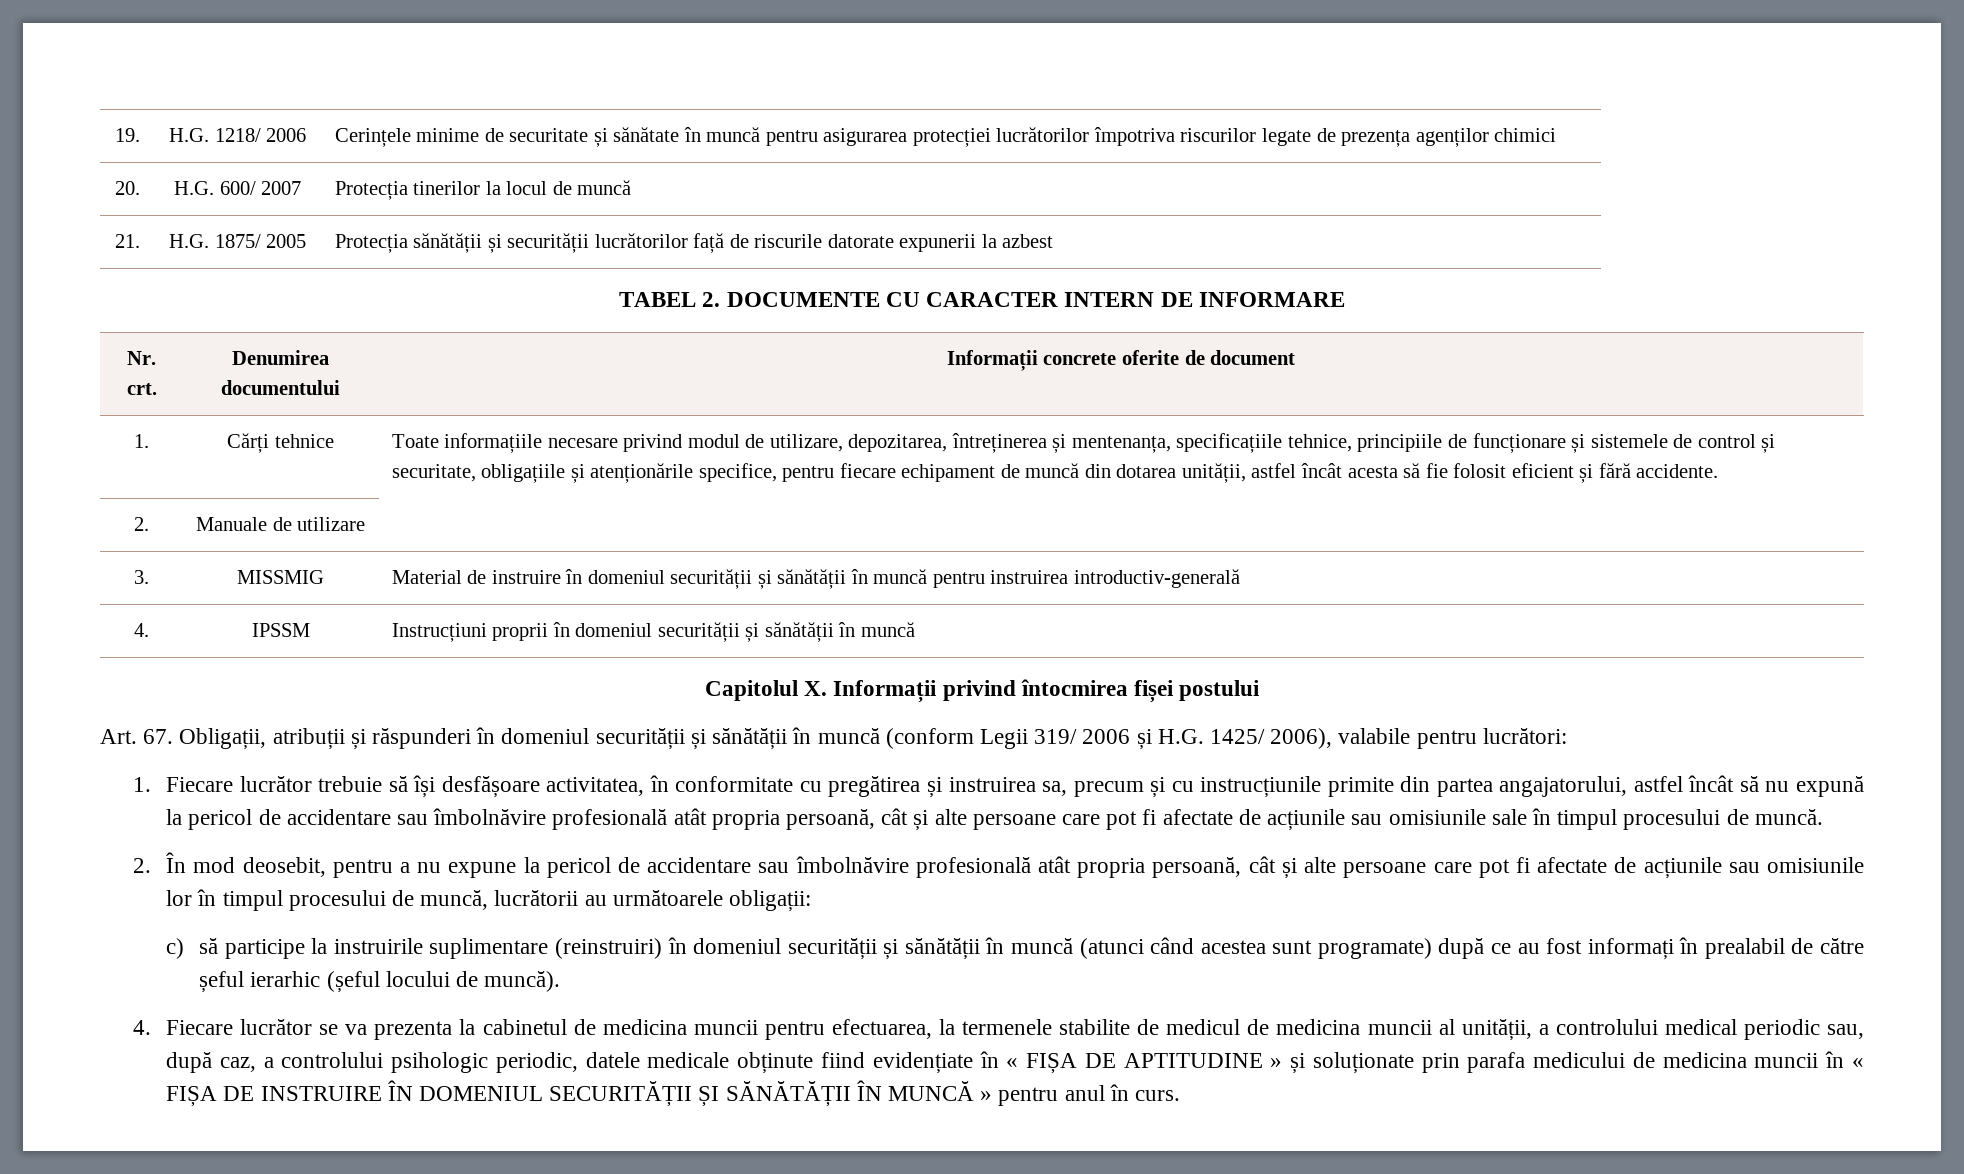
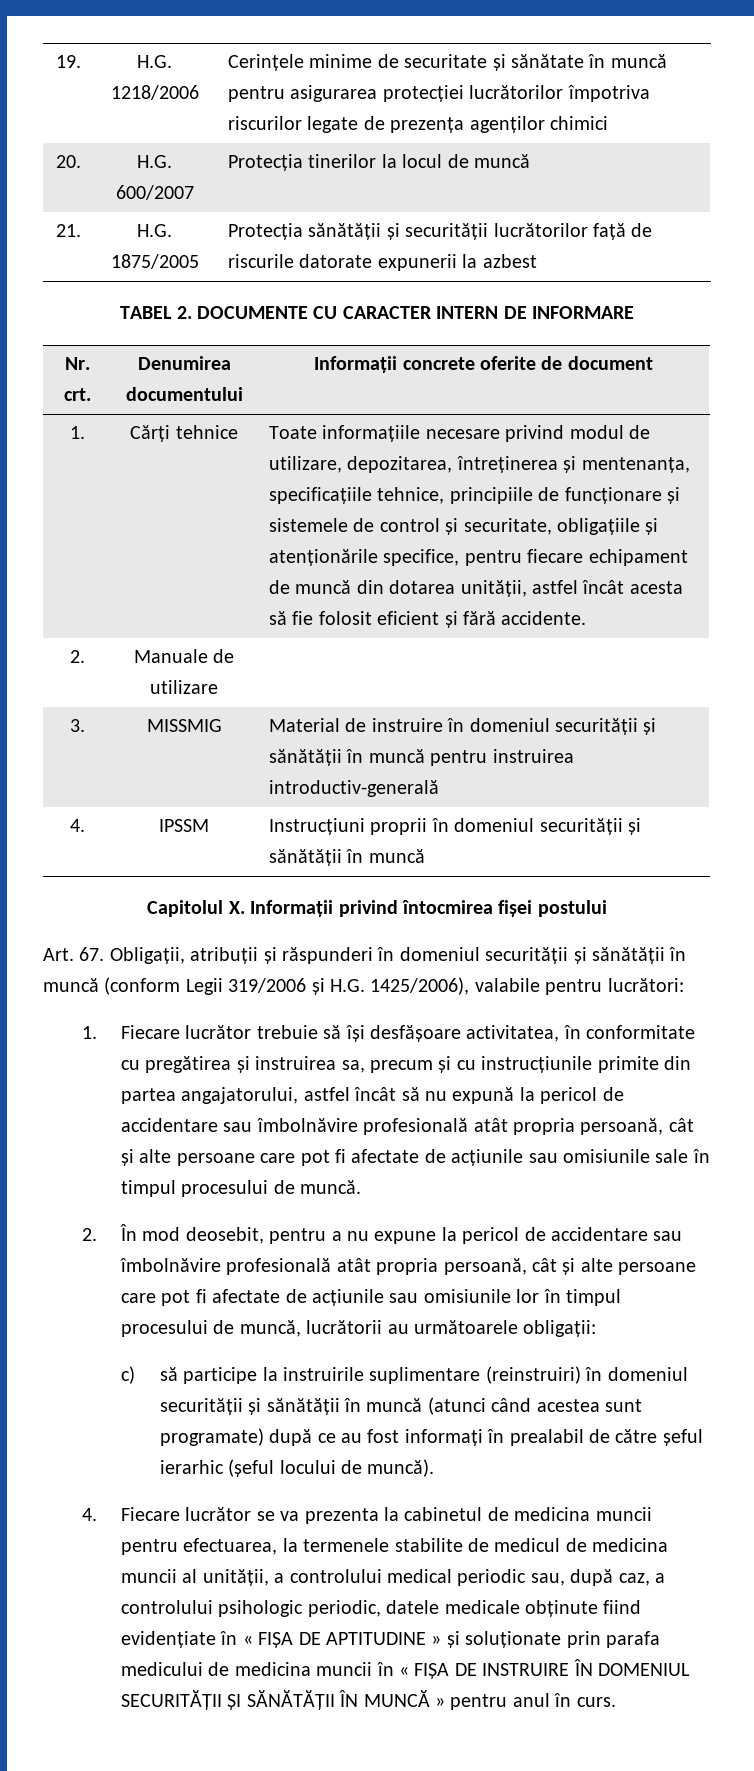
[214,128,307,142] 1218/ 2006 -> [110,85,199,100] 1218/2006
[219,181,302,195] 600/ 2007 -> [115,185,194,200] 600/2007
[214,234,307,248] 1875/ 2005 -> [110,254,199,269] 1875/2005
[1034,728,1333,750] 319/ 2006 și H.G. 1425/ 2006), -> [228,977,470,995] 319/2006 și H.G. 1425/2006),

